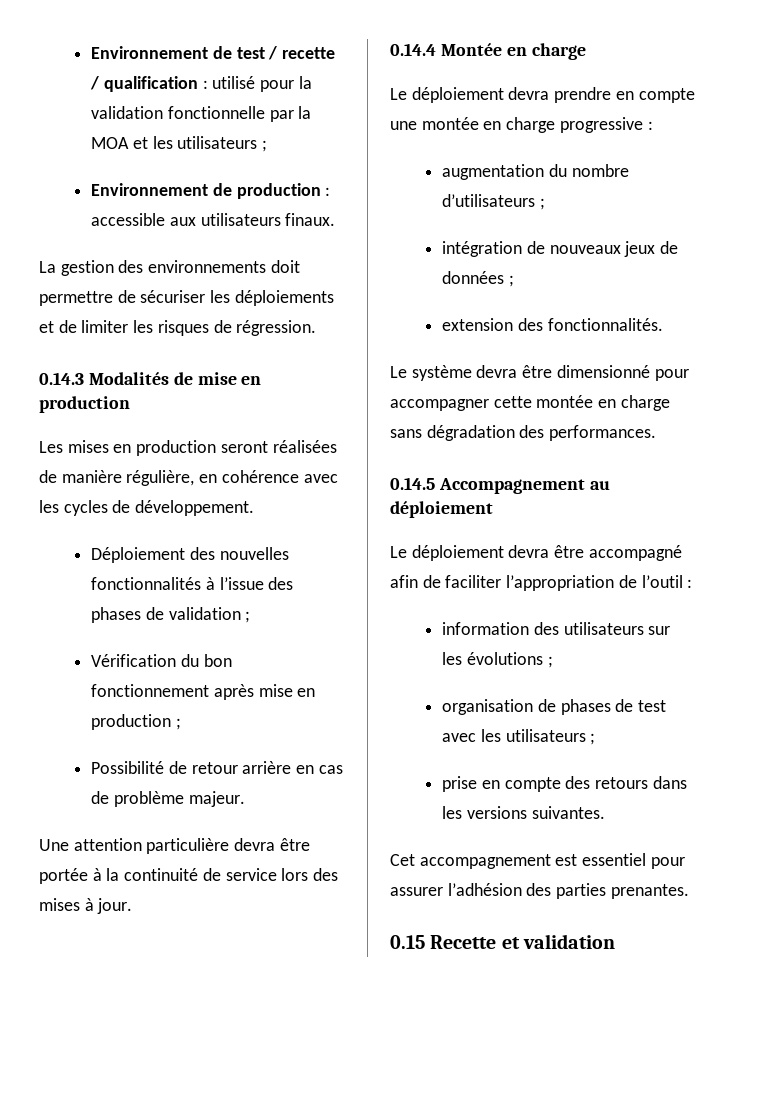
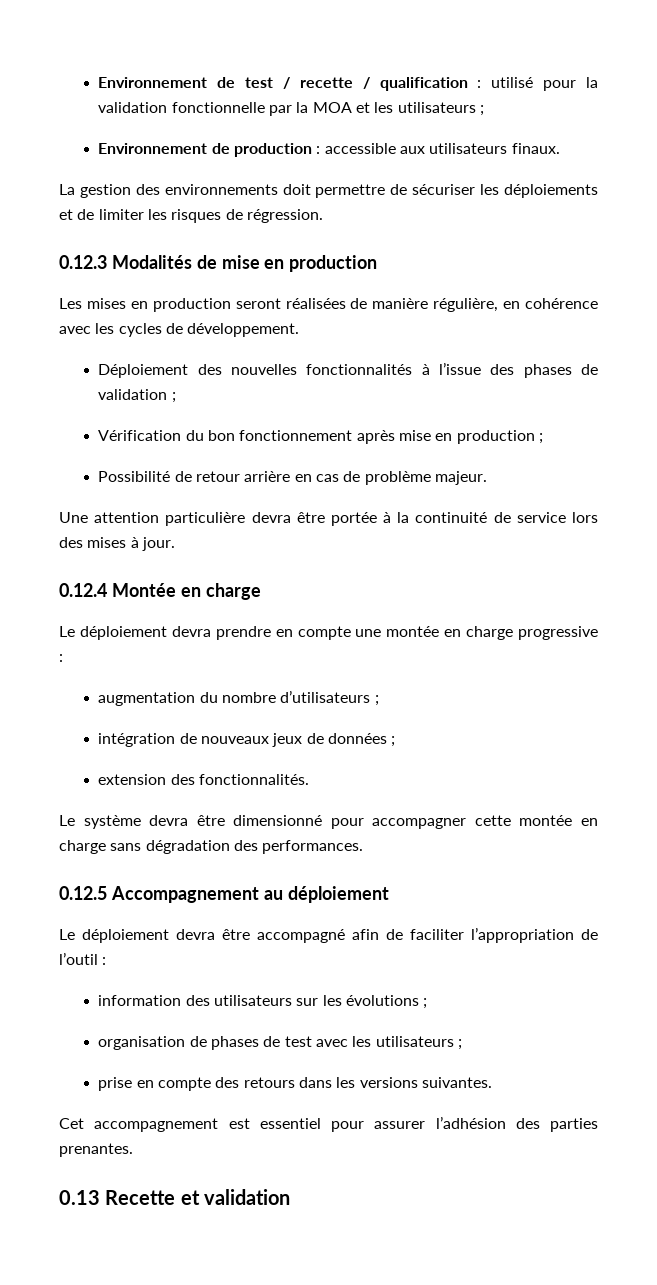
[39,372,84,385] 0.14.3 -> [59,255,107,269] 0.12.3
[390,43,436,56] 0.14.4 -> [59,583,107,597] 0.12.4
[390,477,435,490] 0.14.5 -> [59,886,107,900] 0.12.5
[390,935,425,949] 0.15 -> [59,1190,100,1205] 0.13

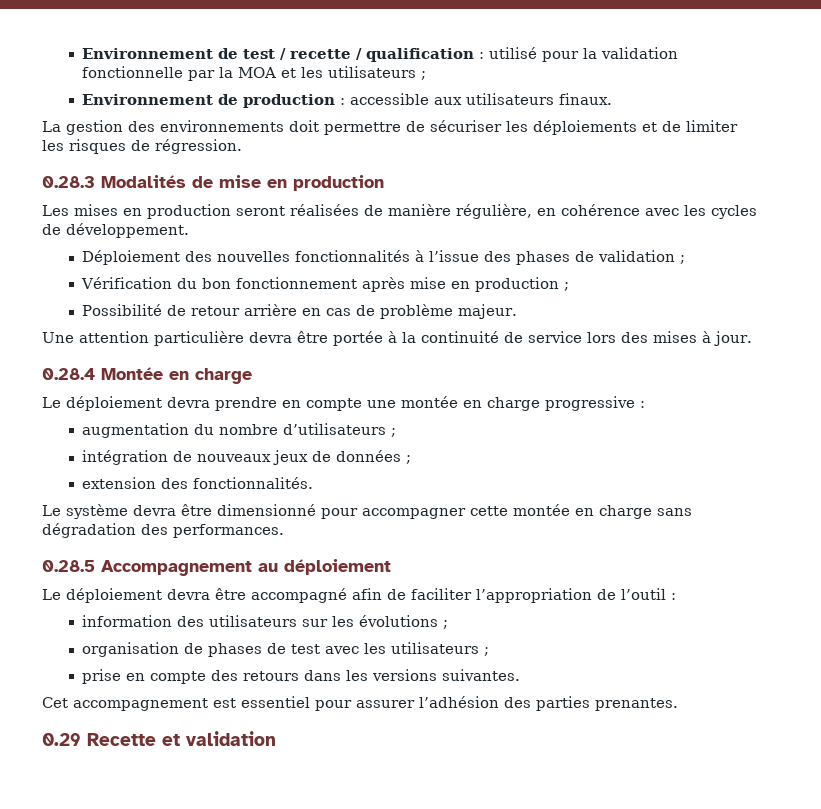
[59,255,107,269] 0.12.3 -> [42,176,95,188] 0.28.3
[59,583,107,597] 0.12.4 -> [42,368,95,380] 0.28.4
[59,886,107,900] 0.12.5 -> [42,560,95,572] 0.28.5
[59,1190,100,1205] 0.13 -> [42,733,81,746] 0.29

